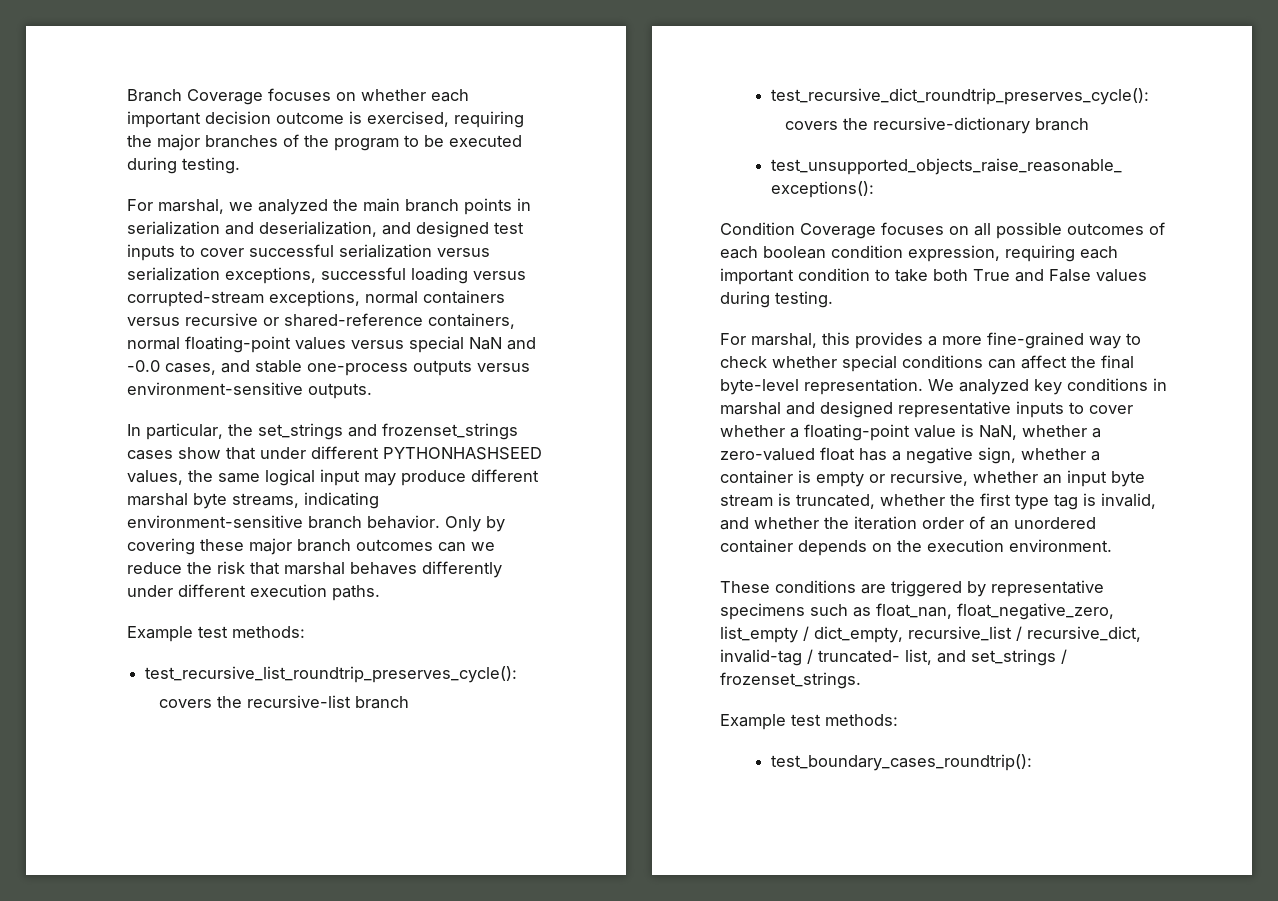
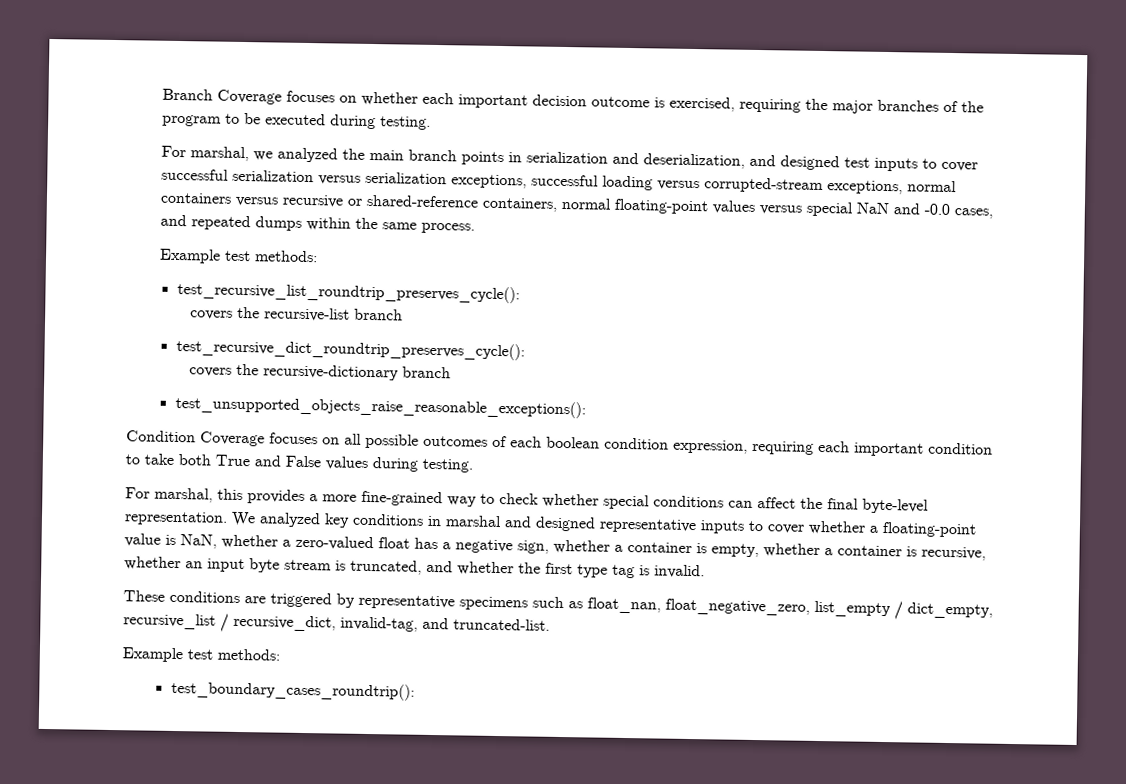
[254,360,530,376] [126,382,372,399] [126,423,518,440] [126,446,542,460] [126,469,539,486] [126,492,379,509] [126,515,505,532] [126,538,495,555] [126,561,502,578] [126,584,380,601] stable one-process outputs versus environment-sensitive outputs. // In particular, the set_strings and frozenset_strings cases show that under different PYTHONHASHSEED values, the same logical input may produce different marshal byte streams, indicating environment-sensitive branch behavior. Only by covering these major branch outcomes can we reduce the risk that marshal behaves differently under different execution paths. -> [190,215,475,234] repeated dumps within the same process.
[816,471,885,487] empty or -> [711,543,917,558] empty, whether a container is
(875, 501) none -> [426,560,453,573] and
[1101,493,1156,509] [720,516,1096,530] [720,539,1112,556] invalid, and whether the iteration order of an unordered container depends on the execution environment. -> [654,564,705,579] invalid.
[720,649,1067,666] [720,672,861,689] invalid-tag / truncated- list, and set_strings / frozenset_strings. -> [340,616,550,632] invalid-tag, and truncated-list.

